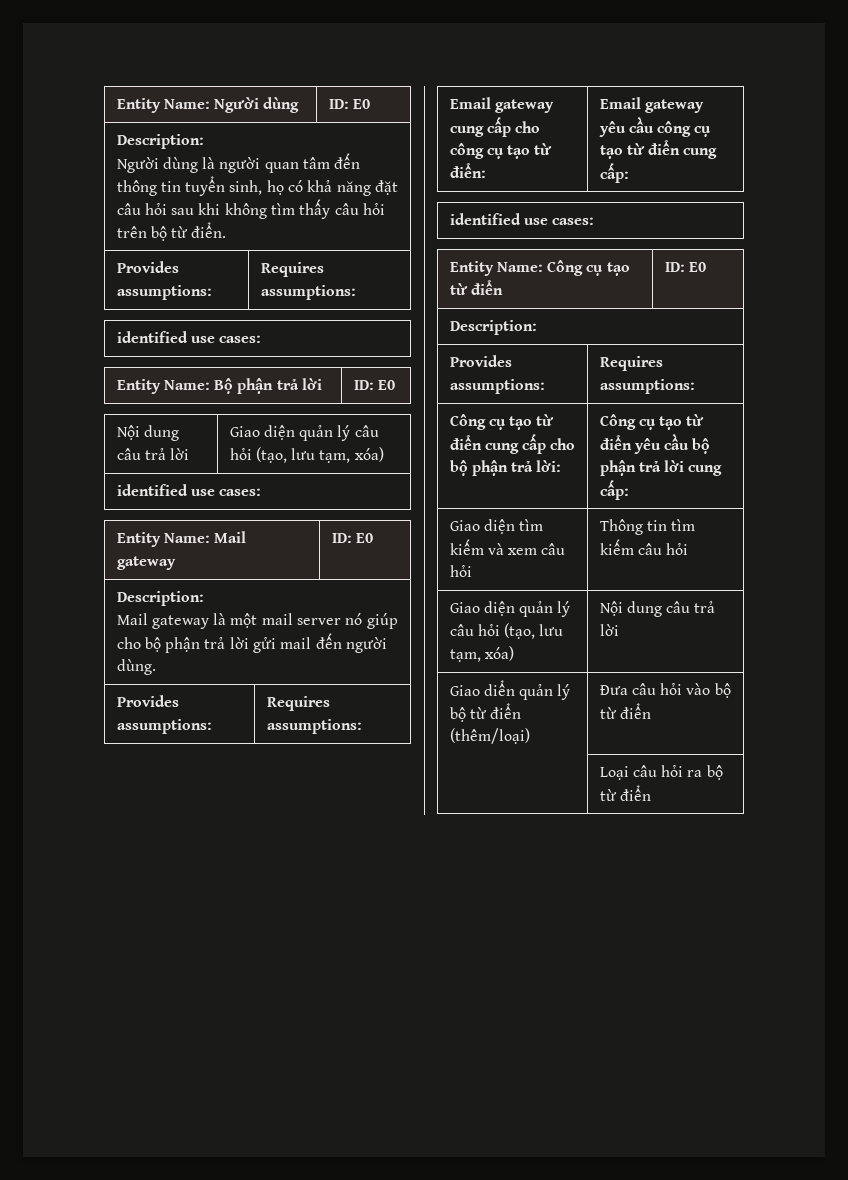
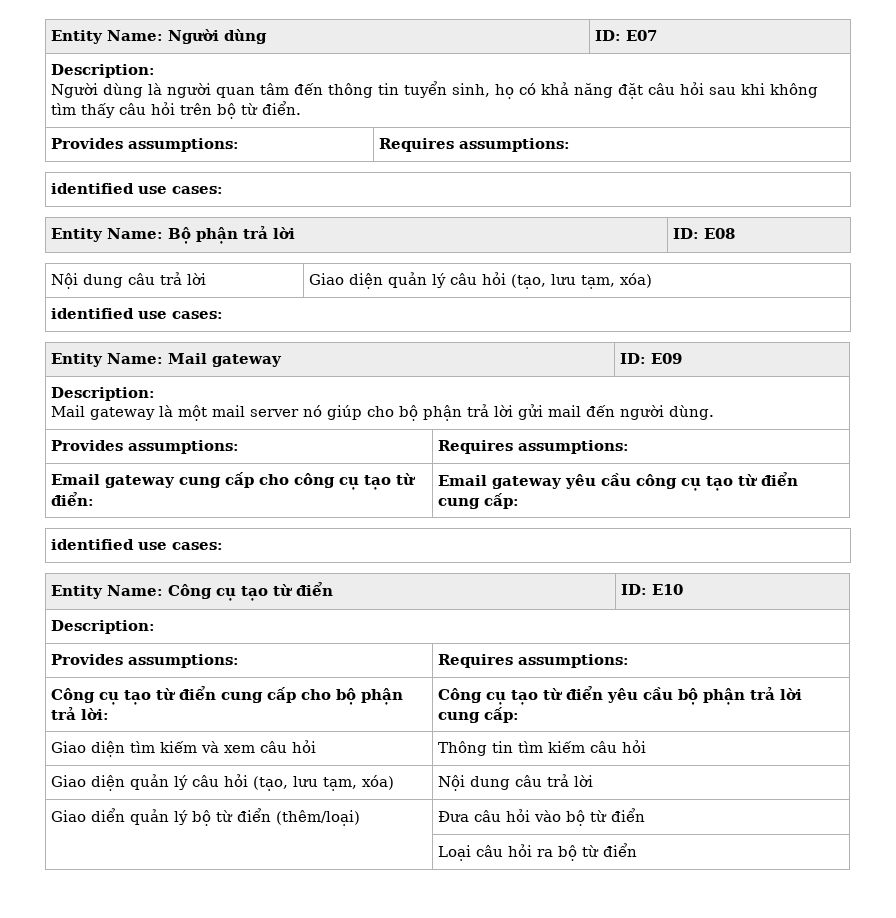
[352,99,370,109] E0 -> [626,30,658,41] E07
[377,380,395,390] E0 -> [704,228,736,239] E08
[355,533,373,543] E0 -> [651,353,683,364] E09
[688,262,706,272] E0 -> [652,584,684,595] E10

